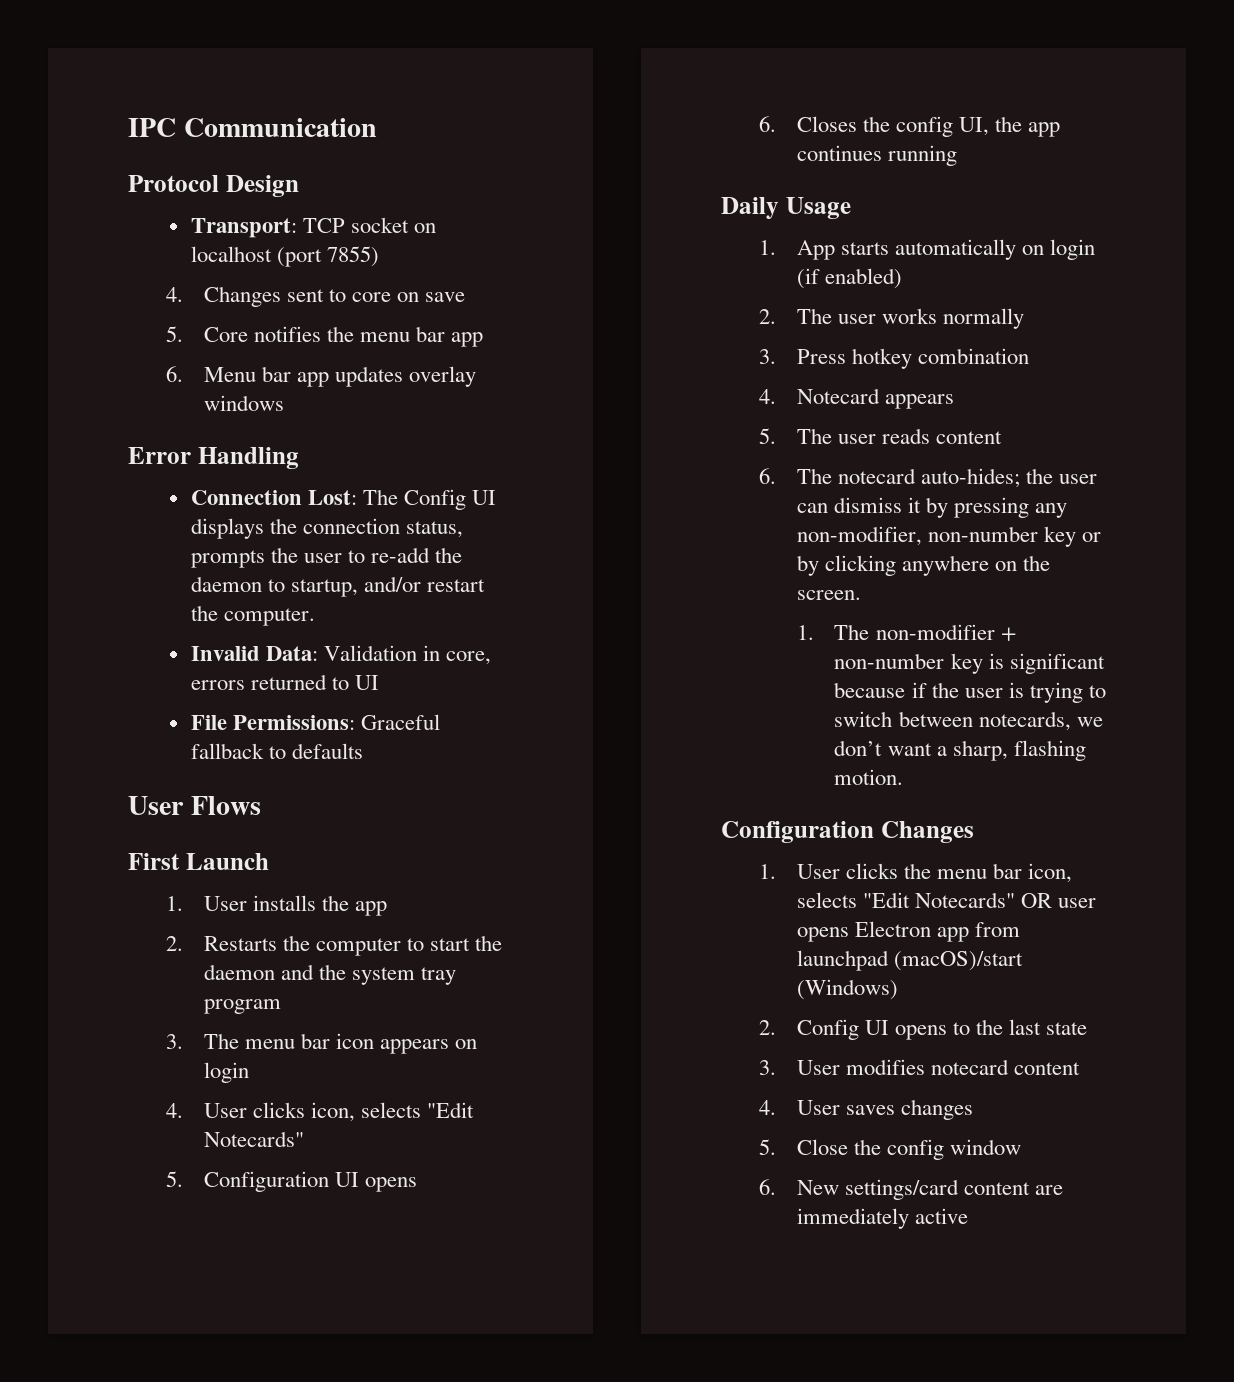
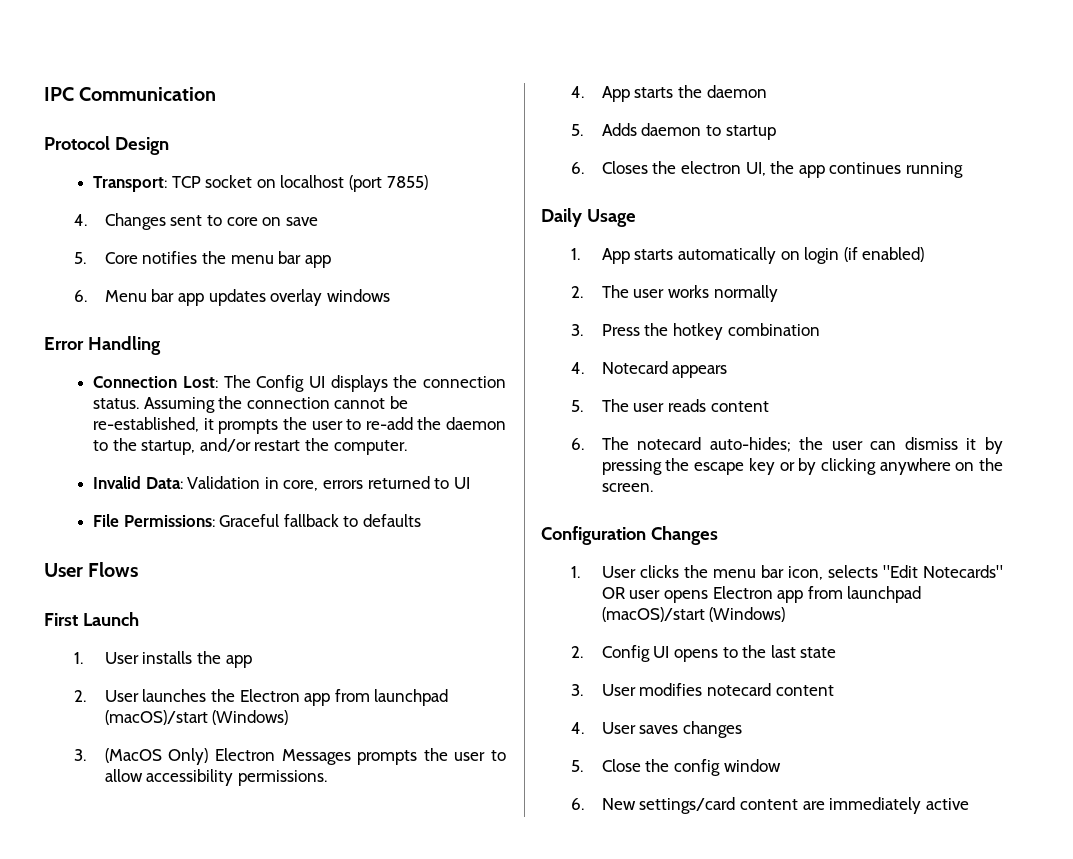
[405,521,463,538] status, -> [93,396,409,413] [93,417,214,432] status. Assuming the connection cannot be re-established, it
(285, 585) none -> [112,438,137,451] the
[203,935,503,956] [203,964,456,985] [203,999,281,1014] [165,1033,478,1054] [203,1062,249,1083] [165,1102,474,1122] [203,1131,304,1147] [165,1171,417,1192] Restarts the computer to start the daemon and the system tray program // 3. The menu bar icon appears on login // 4. User clicks icon, selects "Edit Notecards" // 5. Configuration UI opens -> [104,689,449,706] [104,710,289,725] [74,748,506,765] [104,769,327,786] [571,85,767,102] [571,123,776,140] User launches the Electron app from launchpad (macOS)/start (Windows) // 3. (MacOS Only) Electron Messages prompts the user to allow accessibility permissions. // 4. App starts the daemon // 5. Adds daemon to startup
[895,116,953,137] config -> [680,161,741,174] electron
(846, 356) none -> [644,323,669,336] the
[1035,503,1068,518] [796,526,1038,546] any non-modifier, non-number -> [665,458,745,475] the escape
[796,624,1016,641] [834,653,1105,674] [834,682,1106,703] [834,711,1103,731] [834,740,1086,761] [834,769,904,785] // 1. The non-modifier + non-number key is significant because if the user is trying to switch between notecards, we don’t want a sharp, flashing motion. -> (653, 487) none

